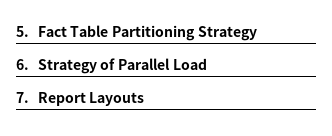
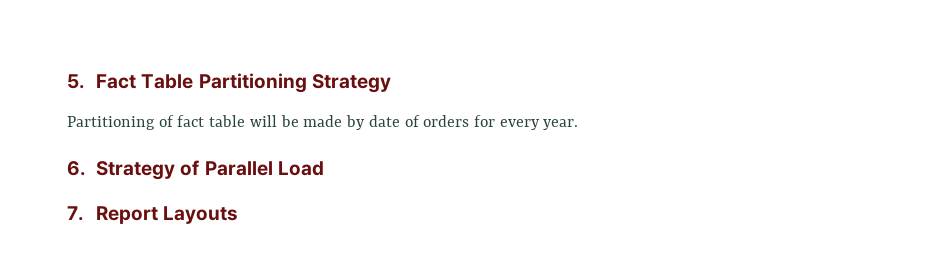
(257, 33) none -> [67,115,579,130] // Partitioning of fact table will be made by date of orders for every year.

